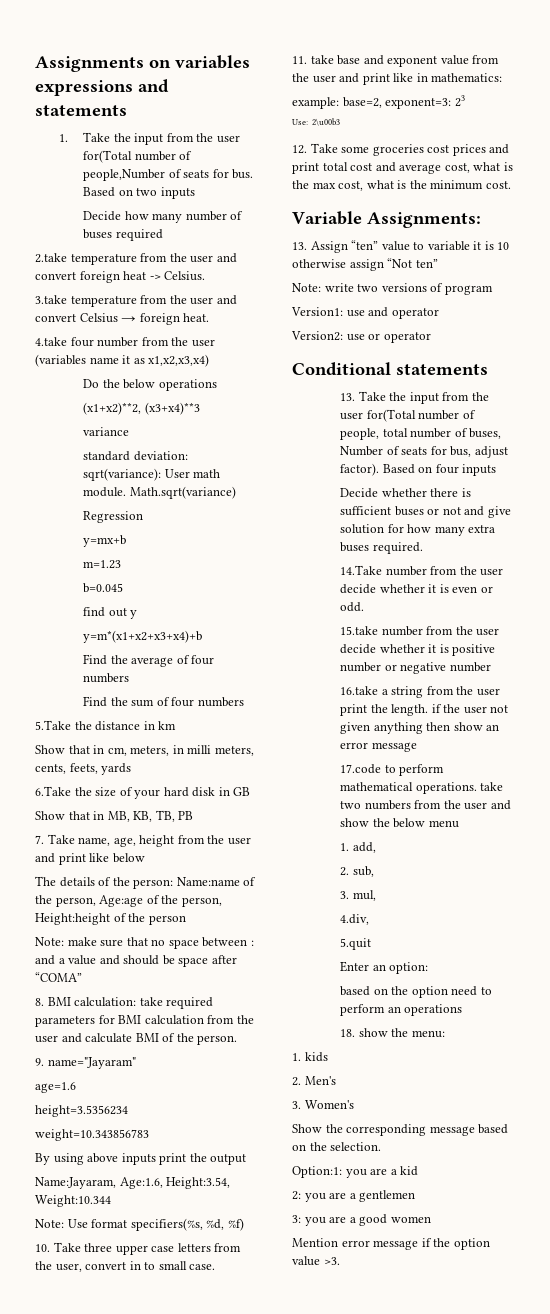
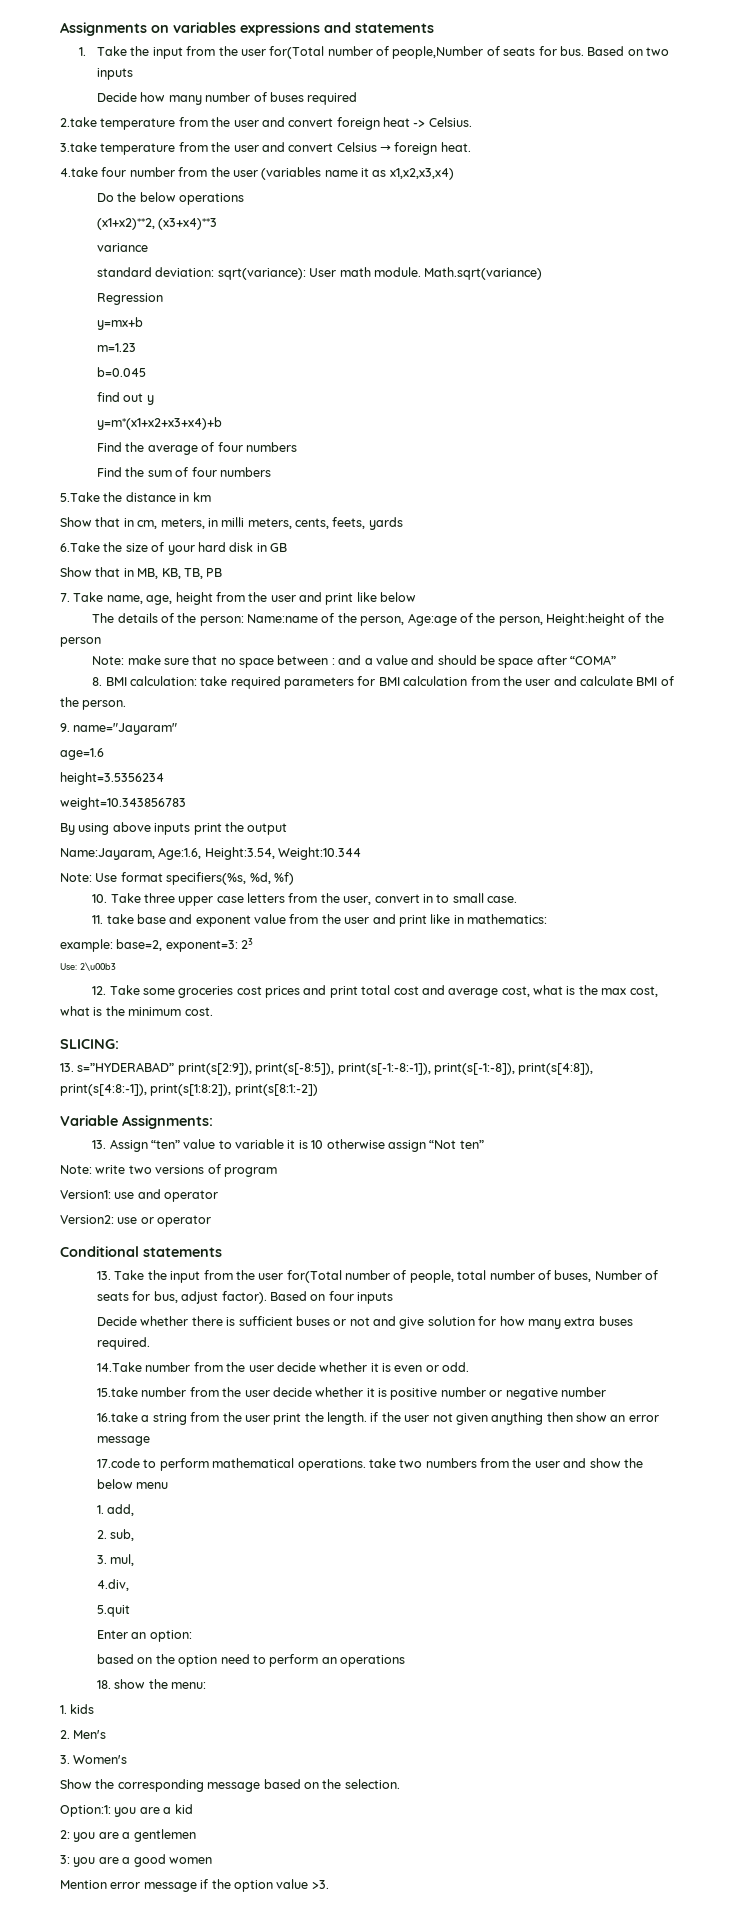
(511, 185) none -> [60,1039,119,1049] [60,1062,594,1075] [60,1084,318,1096] // SLICING: // 13. s=”HYDERABAD” print(s[2:9]), print(s[-8:5]), print(s[-1:-8:-1]), print(s[-1:-8]), print(s[4:8]), print(s[4:8:-1]), print(s[1:8:2]), print(s[8:1:-2])

